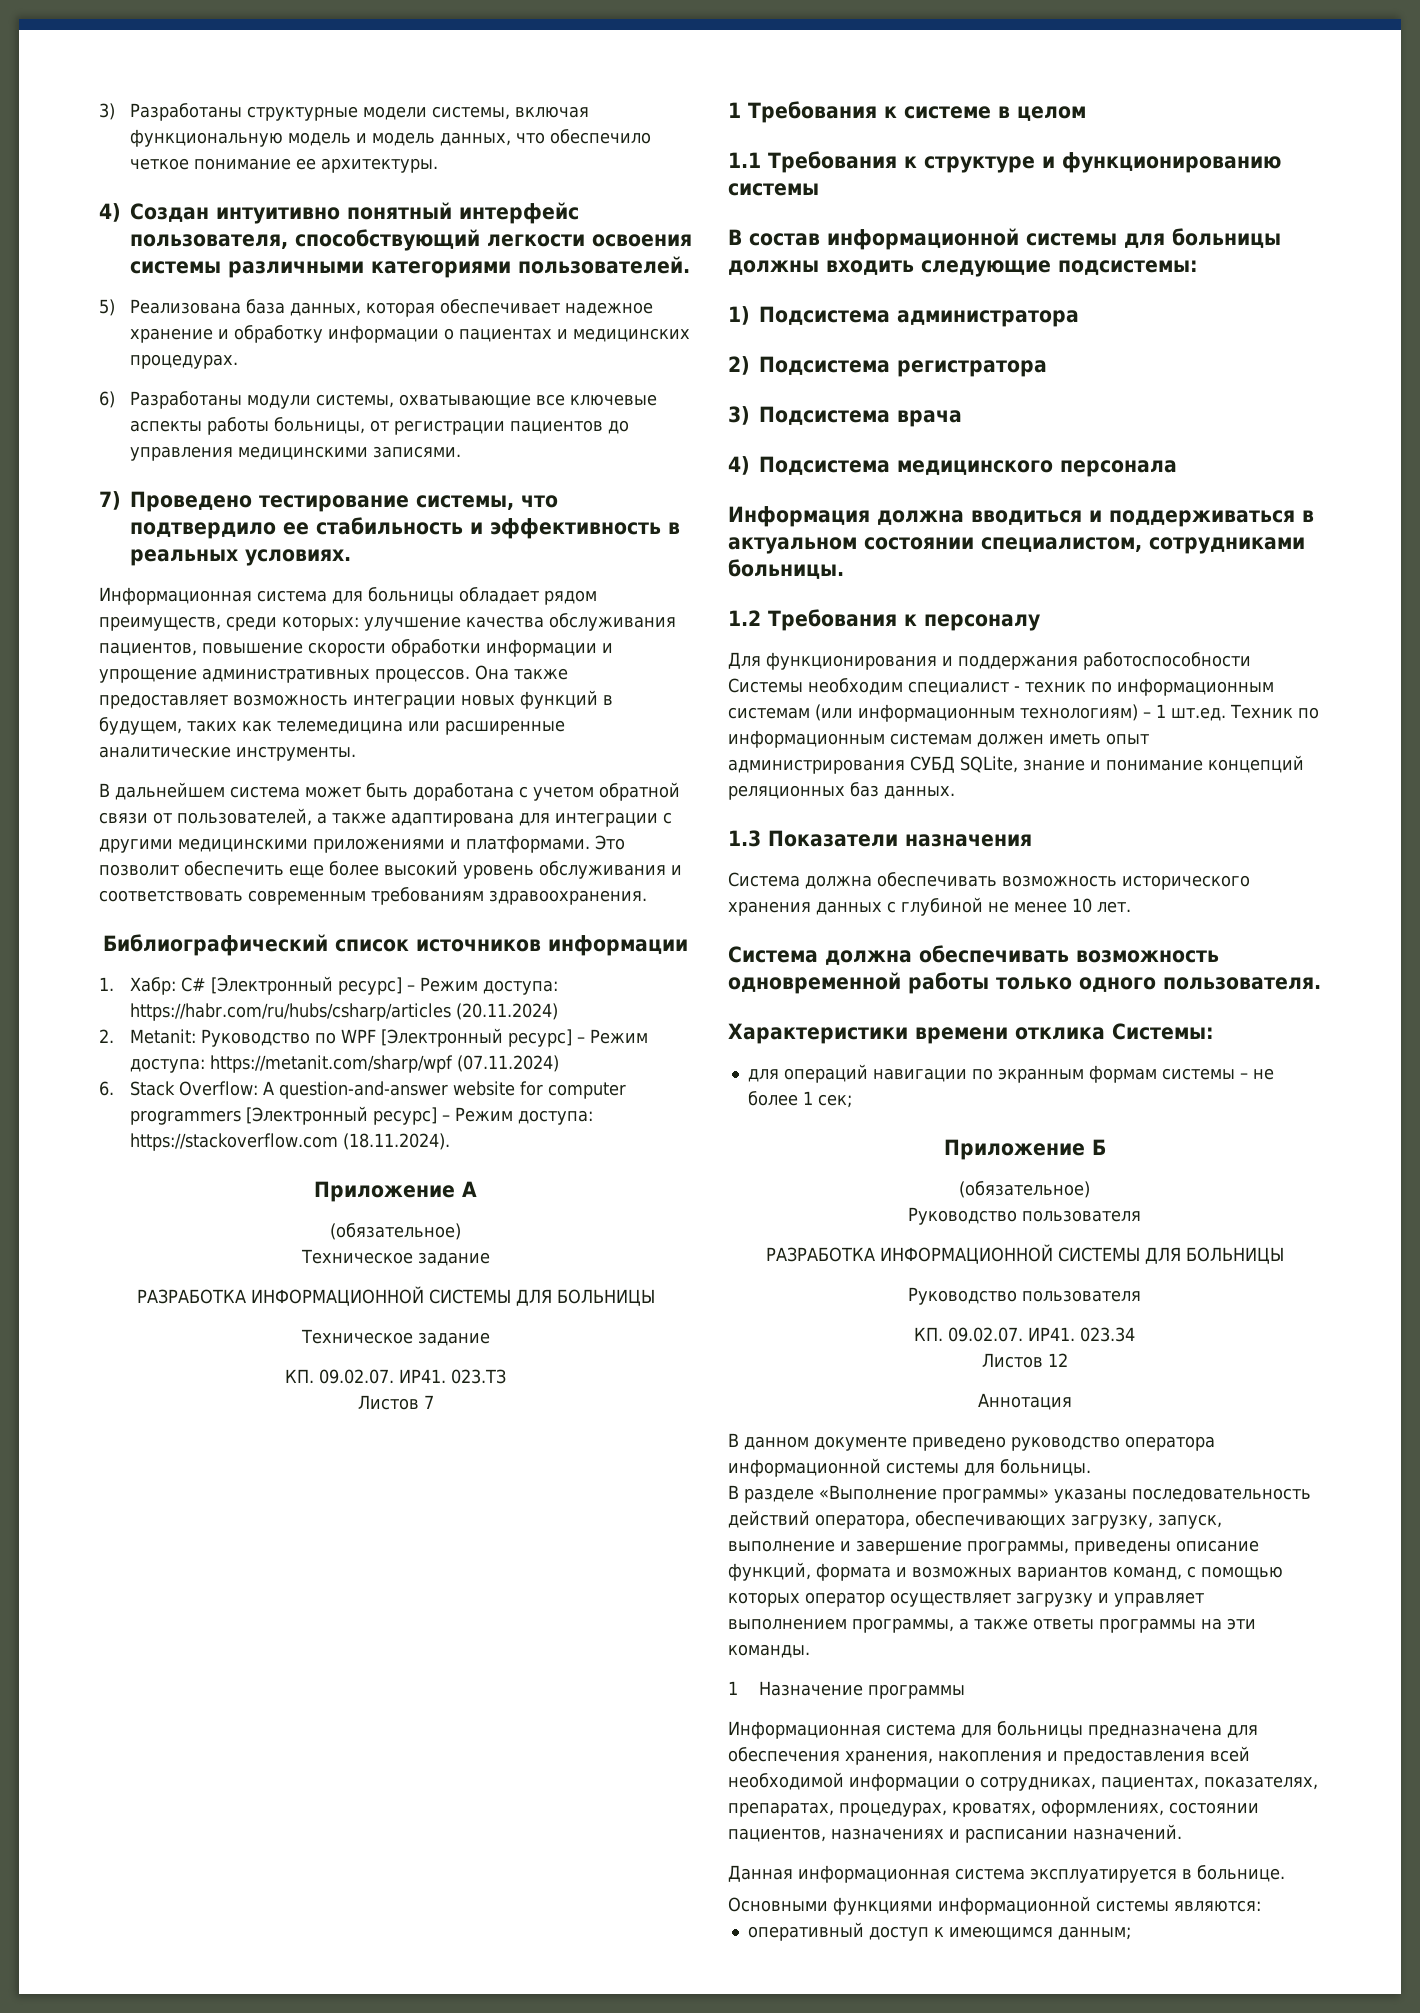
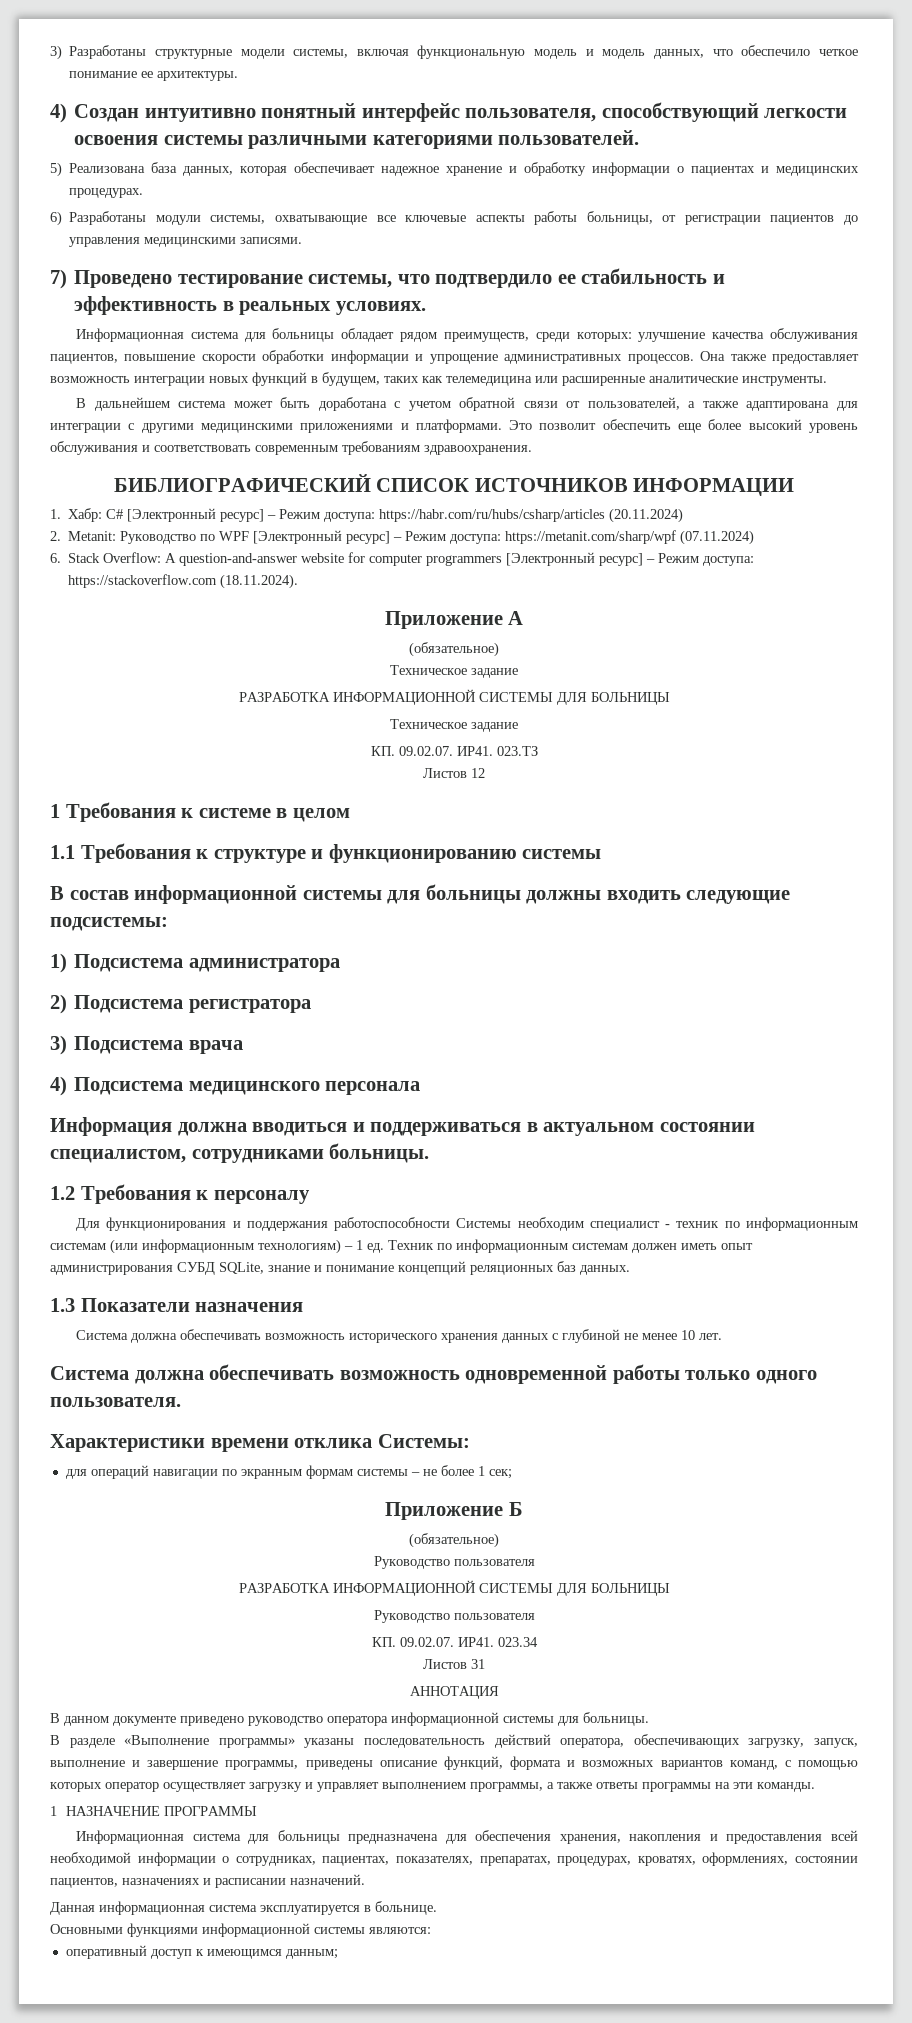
[103,934,688,956] Библиографический список источников информации -> [113,474,795,496] БИБЛИОГРАФИЧЕСКИЙ СПИСОК ИСТОЧНИКОВ ИНФОРМАЦИИ
[423,1395,434,1409] 7 -> [471,768,485,778] 12
[1171,707,1226,721] шт.ед. -> [367,1243,384,1253] ед.
[1047,1353,1068,1367] [977,1393,1072,1410] 12 // Аннотация -> [471,1659,485,1669] [409,1686,499,1699] 31 // АННОТАЦИЯ
[758,1681,965,1699] Назначение программы -> [66,1806,258,1816] НАЗНАЧЕНИЕ ПРОГРАММЫ

